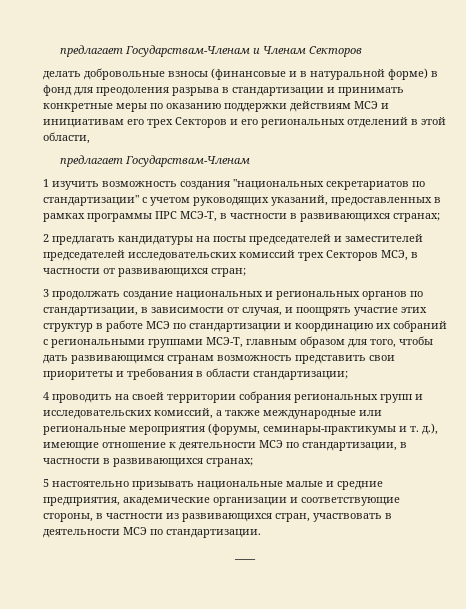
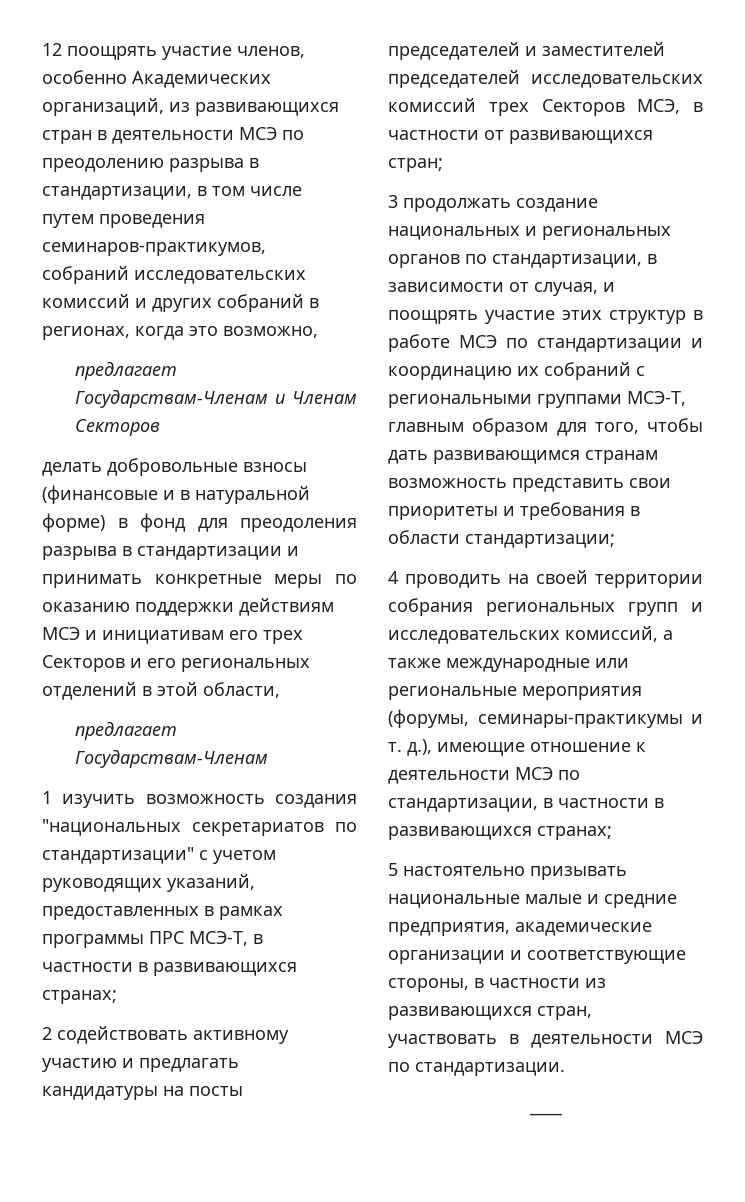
(59, 51) none -> [42,43,305,60] [42,70,271,88] [42,98,339,116] [42,127,304,144] [42,158,259,172] [42,186,302,200] [42,214,205,228] [42,242,266,256] [42,266,306,284] [42,294,319,312] [42,326,318,340] 12 поощрять участие членов, особенно Академических организаций, из развивающихся стран в деятельности МСЭ по преодолению разрыва в стандартизации, в том числе путем проведения семинаров-практикумов, собраний исследовательских комиссий и других собраний в регионах, когда это возможно, //
(49, 238) none -> [57,1026,289,1044] [42,1058,134,1072] содействовать активному участию и

